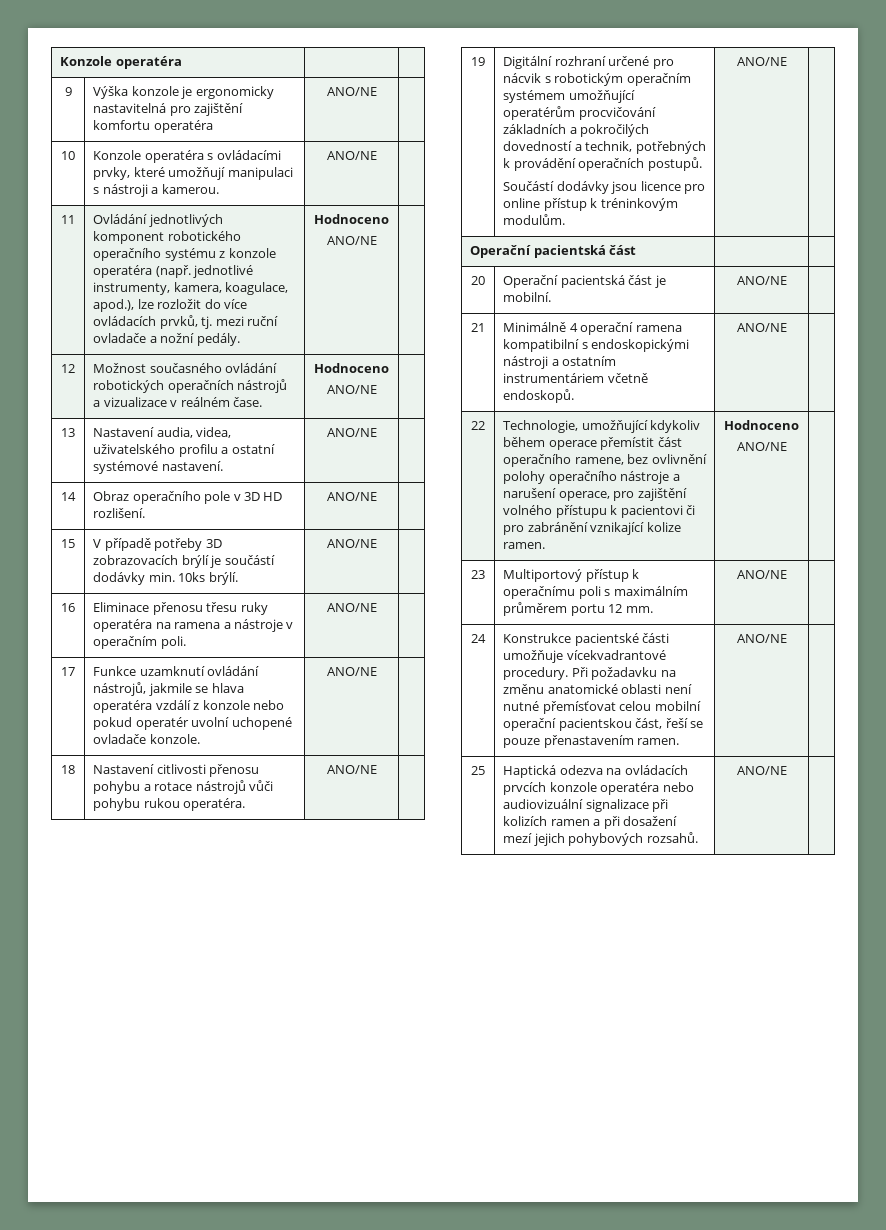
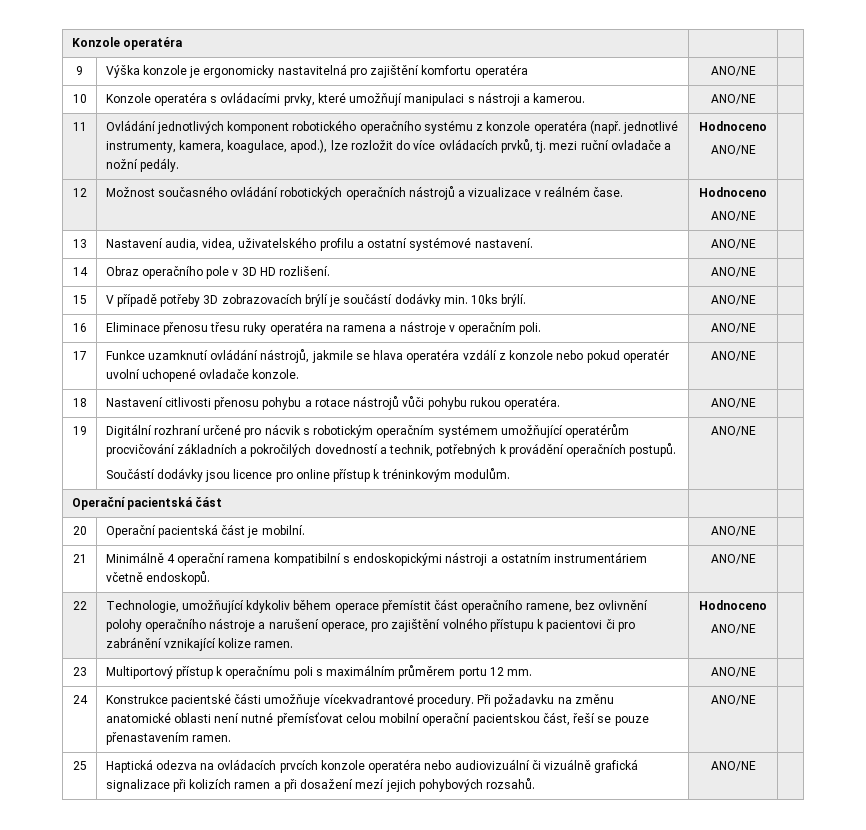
(584, 804) none -> [531,759,639,773] či vizuálně grafická

